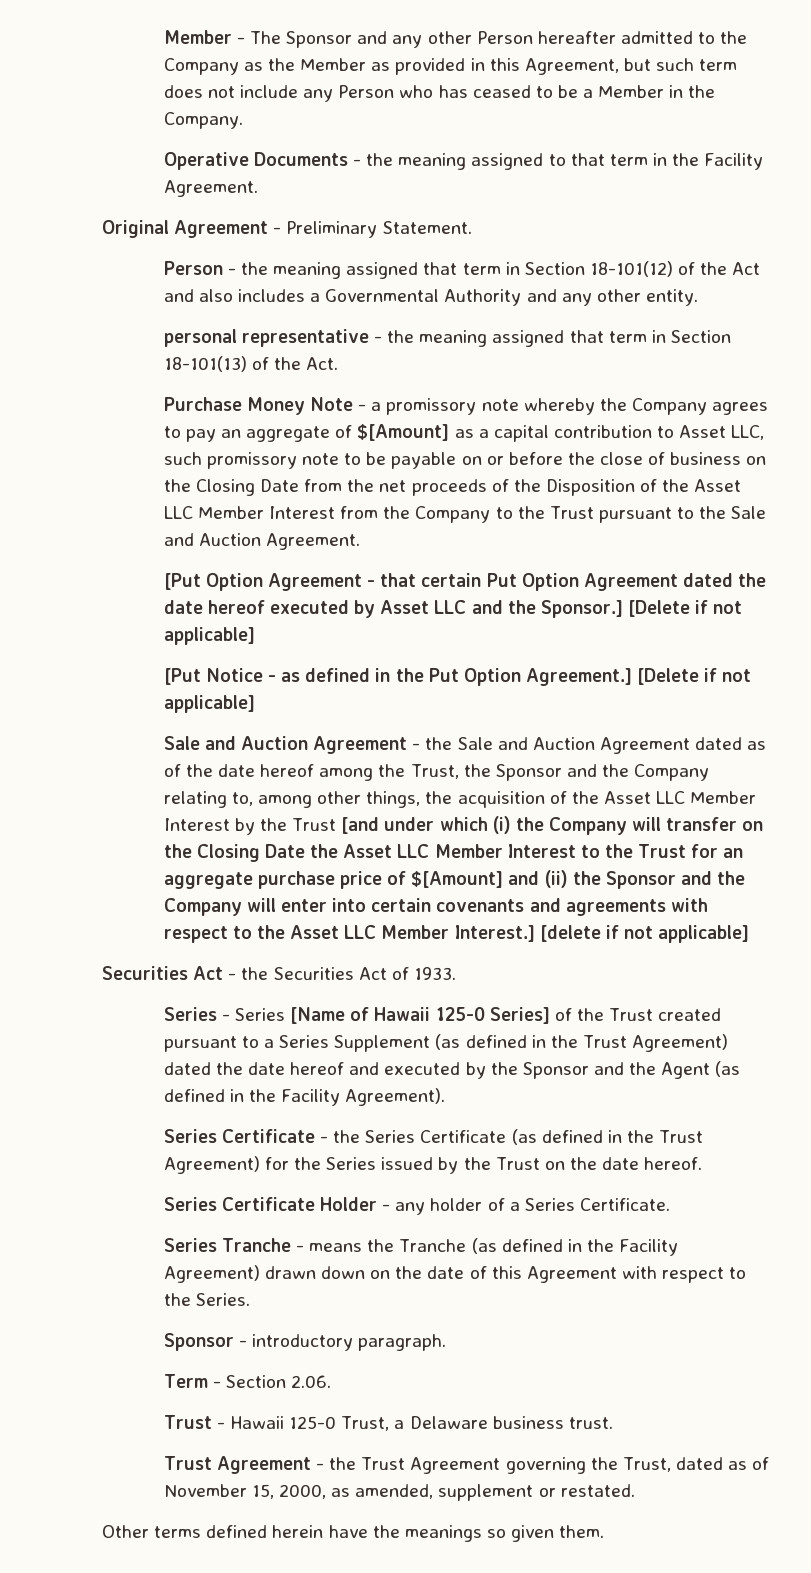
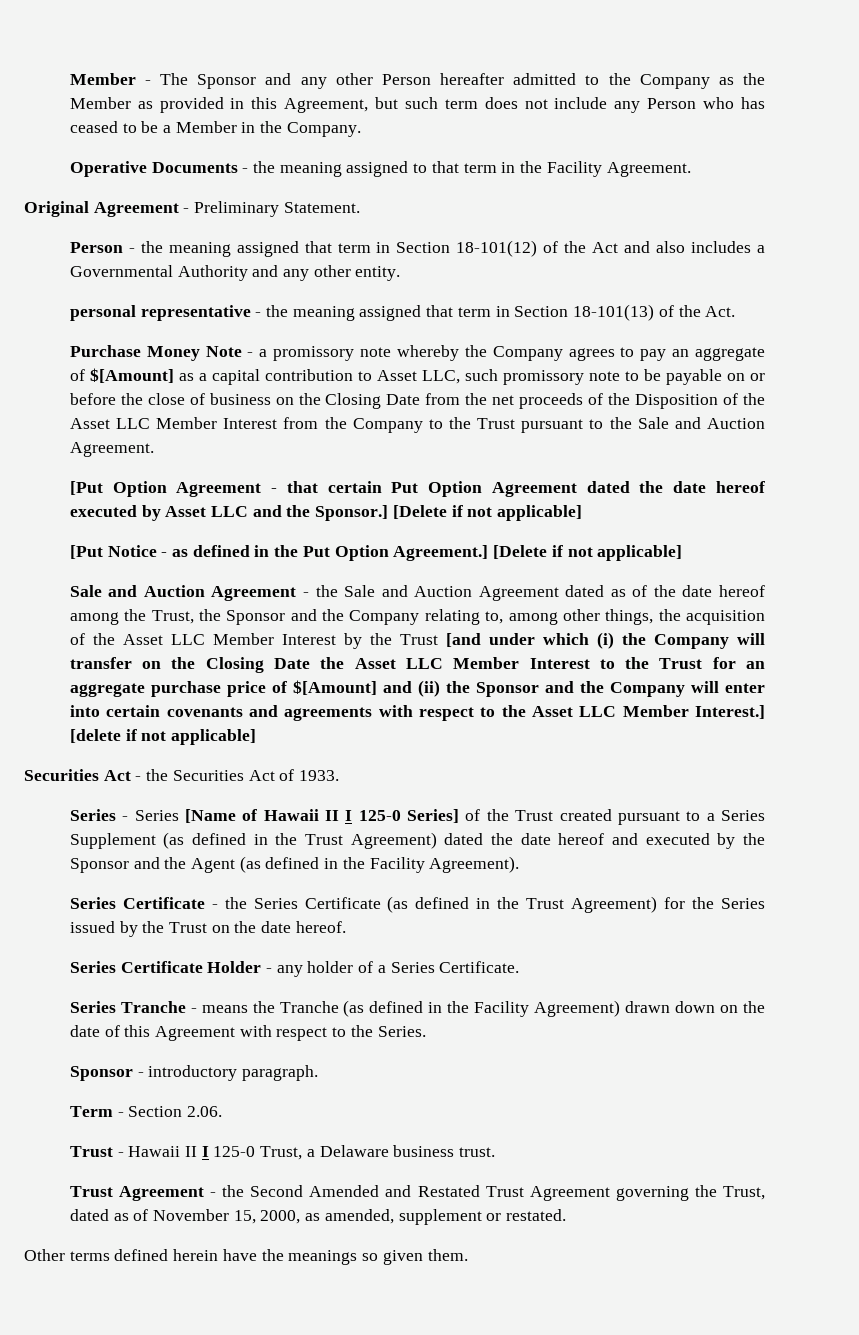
(431, 1014) none -> [324,810,353,821] II I
(285, 1422) none -> [184,1146,209,1157] II I
(357, 1463) none -> [250,1185,480,1197] Second Amended and Restated

